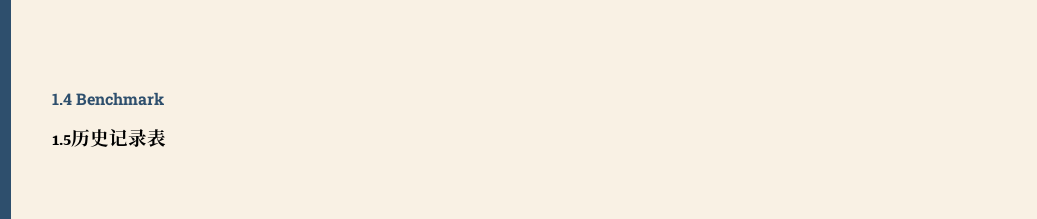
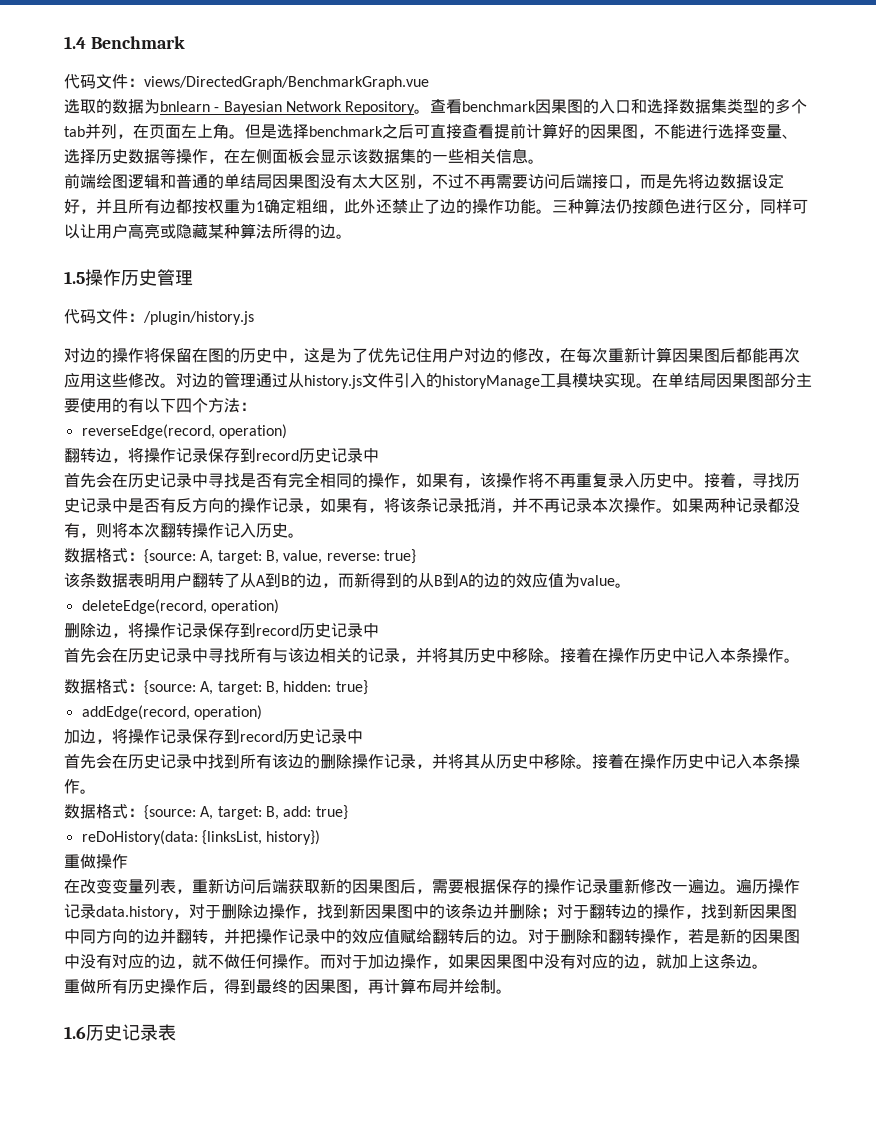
[52,135,71,145] 1.5 -> [64,74,429,90] [64,98,808,115] [64,123,798,139] [64,148,544,164] [64,173,784,189] [64,198,808,214] [64,223,352,239] [64,269,193,286] [64,309,254,325] [64,347,800,363] [64,372,812,389] [64,398,256,413] [81,424,287,439] [64,447,379,463] [64,472,800,488] [64,497,800,513] [64,522,304,538] [64,548,416,564] [64,572,631,588] [81,599,279,614] [64,622,379,638] [64,647,800,663] [64,679,368,695] [81,705,262,720] [64,728,363,744] [64,753,800,769] [64,779,96,794] [64,804,348,820] [81,830,321,845] [64,854,128,869] [64,878,800,894] [64,903,797,920] [64,928,800,944] [64,953,768,969] [64,978,512,994] [64,1026,86,1039] 代码文件：views/DirectedGraph/BenchmarkGraph.vue // 选取的数据为bnlearn - Bayesian Network Repository。查看benchmark因果图的入口和选择数据集类型的多个tab并列，在页面左上角。但是选择benchmark之后可直接查看提前计算好的因果图，不能进行选择变量、选择历史数据等操作，在左侧面板会显示该数据集的一些相关信息。 // 前端绘图逻辑和普通的单结局因果图没有太大区别，不过不再需要访问后端接口，而是先将边数据设定好，并且所有边都按权重为1确定粗细，此外还禁止了边的操作功能。三种算法仍按颜色进行区分，同样可以让用户高亮或隐藏某种算法所得的边。 // 1.5操作历史管理 // 代码文件：/plugin/history.js // 对边的操作将保留在图的历史中，这是为了优先记住用户对边的修改，在每次重新计算因果图后都能再次应用这些修改。对边的管理通过从history.js文件引入的historyManage工具模块实现。在单结局因果图部分主要使用的有以下四个方法： // reverseEdge(record, operation) // 翻转边，将操作记录保存到record历史记录中 // 首先会在历史记录中寻找是否有完全相同的操作，如果有，该操作将不再重复录入历史中。接着，寻找历史记录中是否有反方向的操作记录，如果有，将该条记录抵消，并不再记录本次操作。如果两种记录都没有，则将本次翻转操作记入历史。 // 数据格式：{source: A, target: B, value, reverse: true} // 该条数据表明用户翻转了从A到B的边，而新得到的从B到A的边的效应值为value。 // deleteEdge(record, operation) // 删除边，将操作记录保存到record历史记录中 // 首先会在历史记录中寻找所有与该边相关的记录，并将其历史中移除。接着在操作历史中记入本条操作。 // 数据格式：{source: A, target: B, hidden: true} // addEdge(record, operation) // 加边，将操作记录保存到record历史记录中 // 首先会在历史记录中找到所有该边的删除操作记录，并将其从历史中移除。接着在操作历史中记入本条操作。 // 数据格式：{source: A, target: B, add: true} // reDoHistory(data: {linksList, history}) // 重做操作 // 在改变变量列表，重新访问后端获取新的因果图后，需要根据保存的操作记录重新修改一遍边。遍历操作记录data.history，对于删除边操作，找到新因果图中的该条边并删除；对于翻转边的操作，找到新因果图中同方向的边并翻转，并把操作记录中的效应值赋给翻转后的边。对于删除和翻转操作，若是新的因果图中没有对应的边，就不做任何操作。而对于加边操作，如果因果图中没有对应的边，就加上这条边。 // 重做所有历史操作后，得到最终的因果图，再计算布局并绘制。 // 1.6

